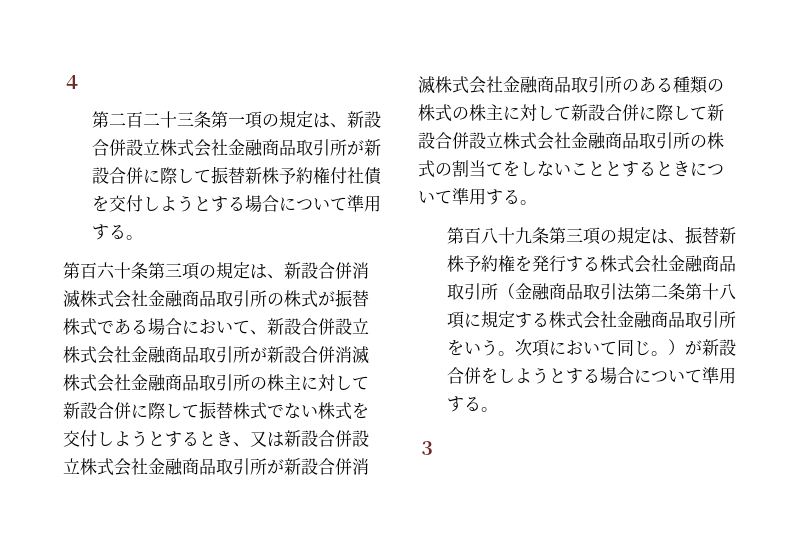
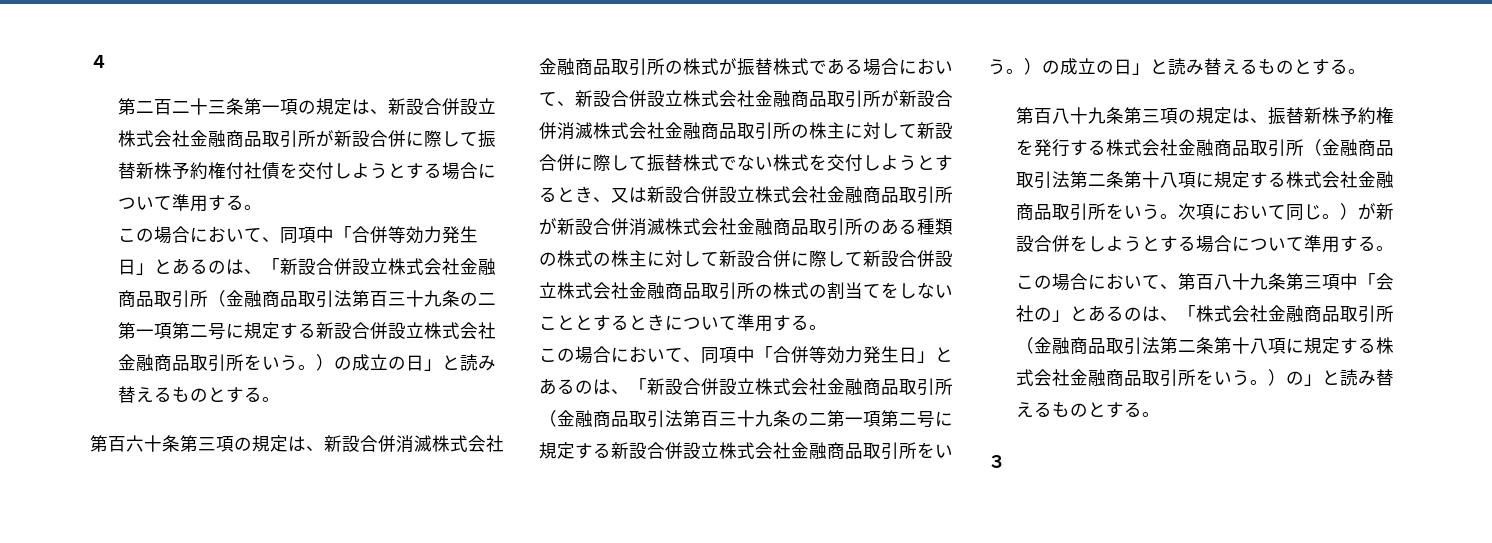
(144, 237) none -> [117,226,478,244] [117,258,496,275] [117,290,496,308] [117,322,496,340] [117,354,496,372] [117,386,280,403] // この場合において、同項中「合併等効力発生日」とあるのは、「新設合併設立株式会社金融商品取引所（金融商品取引法第百三十九条の二第一項第二号に規定する新設合併設立株式会社金融商品取引所をいう。）の成立の日」と読み替えるものとする。
(537, 202) none -> [539,346,953,364] [539,378,953,396] [539,410,953,428] [539,442,953,460] [988,58,1366,75] // この場合において、同項中「合併等効力発生日」とあるのは、「新設合併設立株式会社金融商品取引所（金融商品取引法第百三十九条の二第一項第二号に規定する新設合併設立株式会社金融商品取引所をいう。）の成立の日」と読み替えるものとする。
(499, 409) none -> [1015,273,1394,291] [1015,305,1394,323] [1015,337,1394,355] [1015,369,1394,387] [1015,401,1160,418] // この場合において、第百八十九条第三項中「会社の」とあるのは、「株式会社金融商品取引所（金融商品取引法第二条第十八項に規定する株式会社金融商品取引所をいう。）の」と読み替えるものとする。

